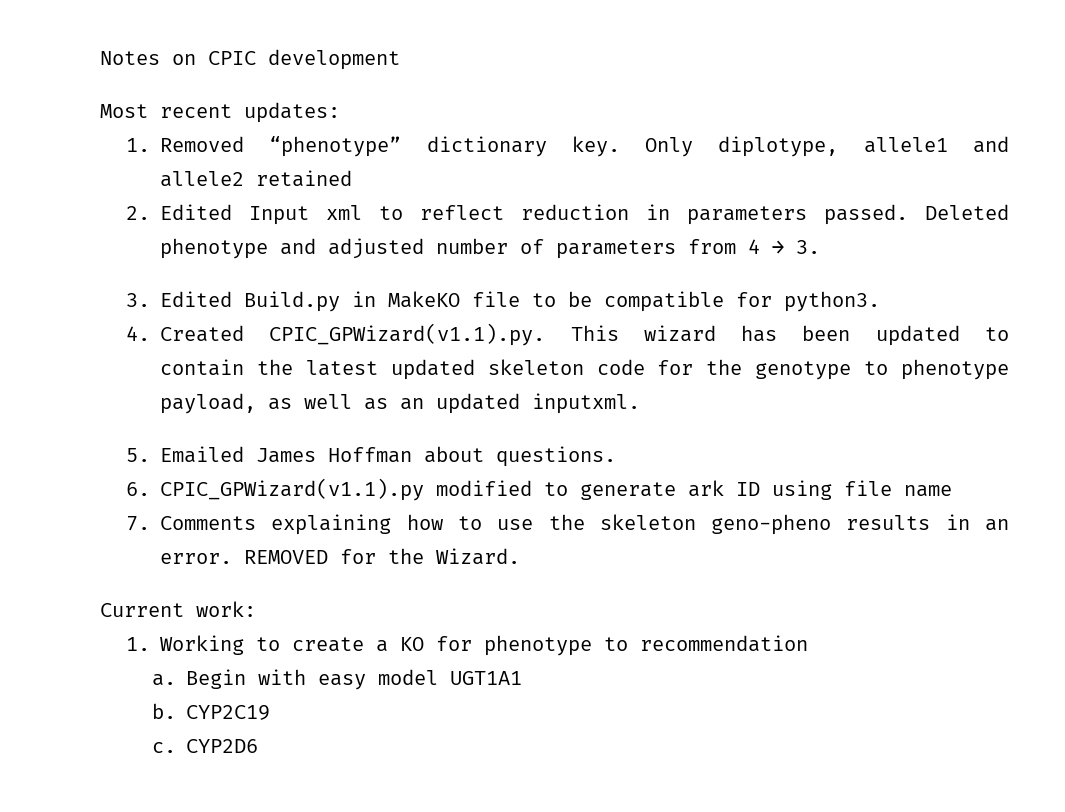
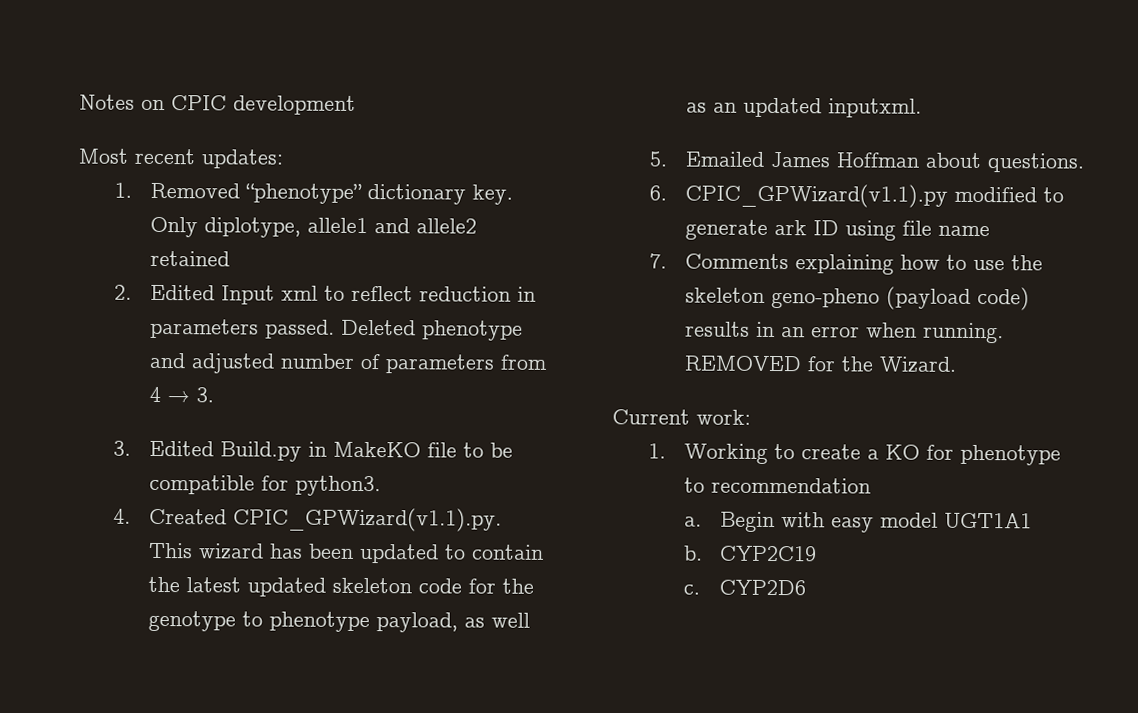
(832, 524) none -> [886,286,1031,311] (payload code)
[160,553,233,564] error. -> [811,322,1005,344] error when running.

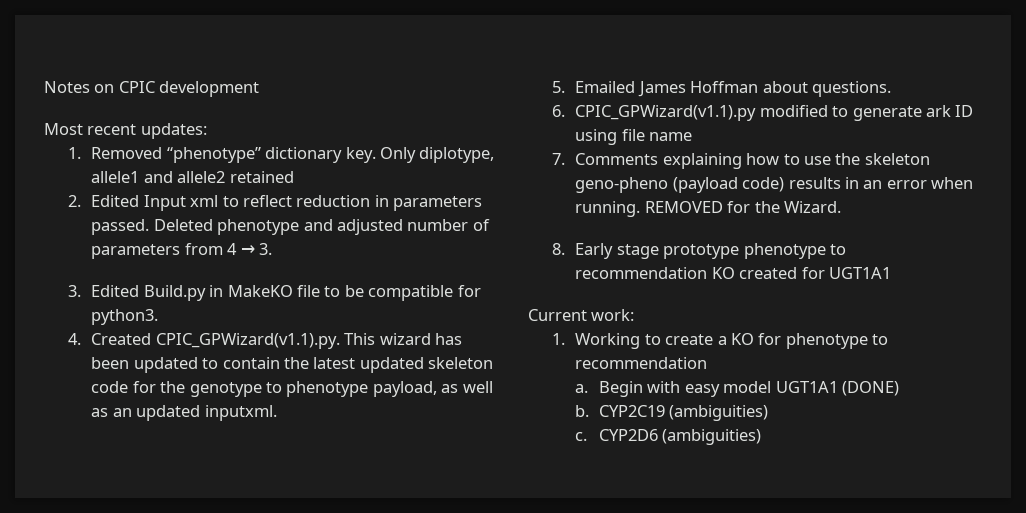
(958, 364) none -> [551,243,847,259] [575,267,892,279] // 8. Early stage prototype phenotype to recommendation KO created for UGT1A1
(1033, 520) none -> [842,381,900,396] (DONE)
(818, 553) none -> [669,405,769,421] (ambiguities)
(807, 587) none -> [662,429,762,445] (ambiguities)

